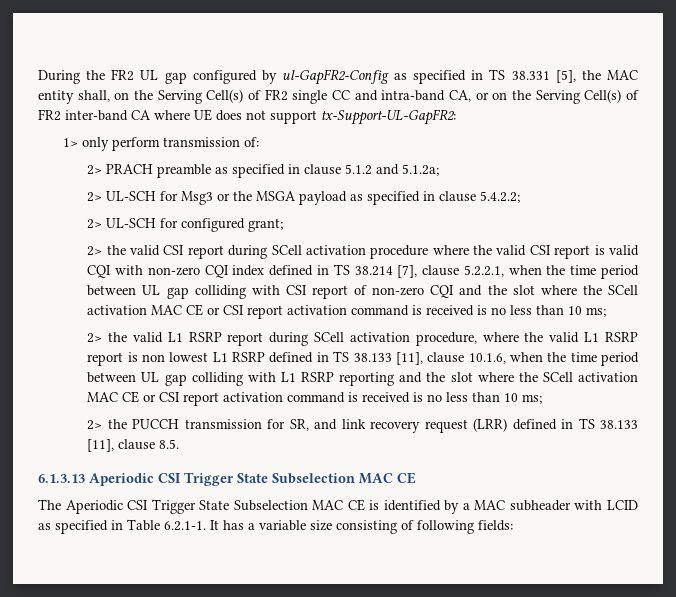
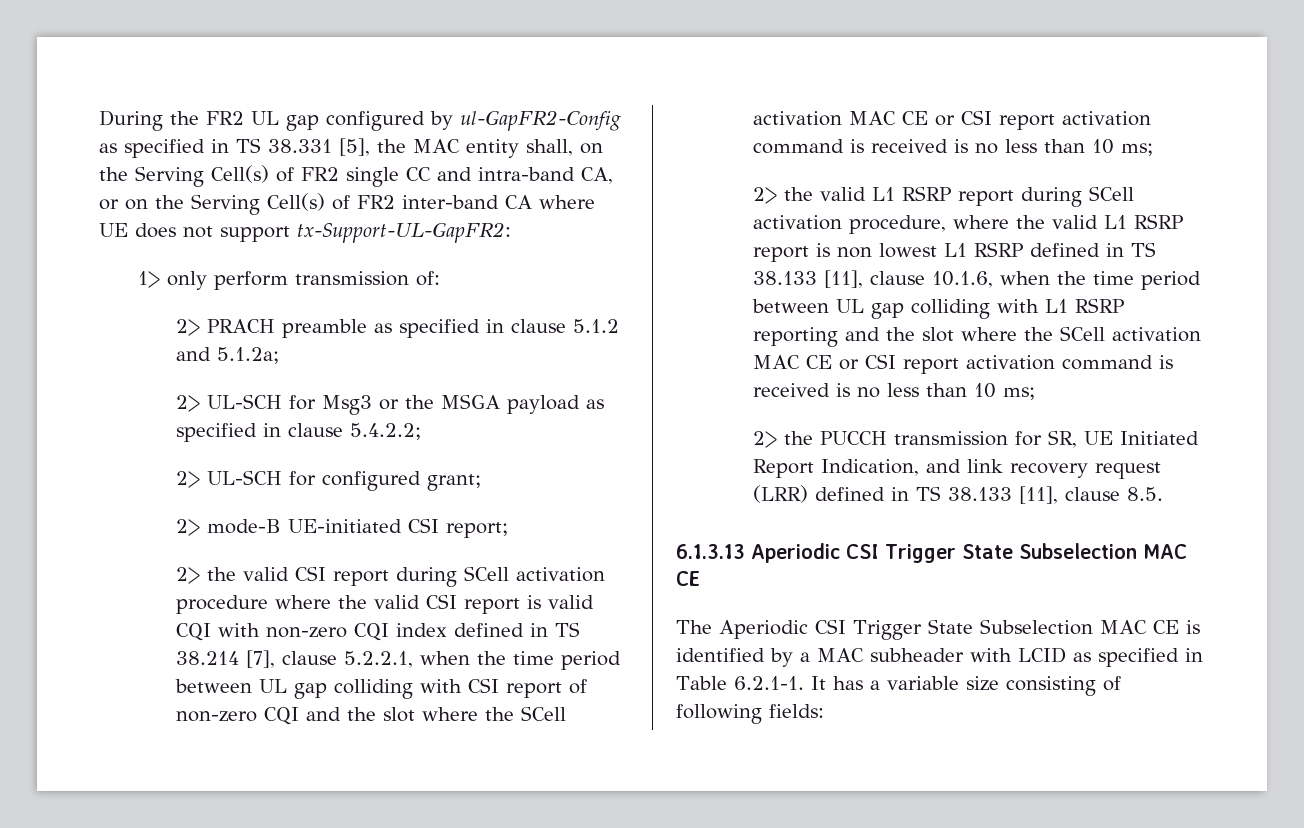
(284, 225) none -> [176,518,509,538] // 2> mode-B UE-initiated CSI report;
(309, 425) none -> [1084,431,1200,445] [753,459,920,478] UE Initiated Report Indication,

